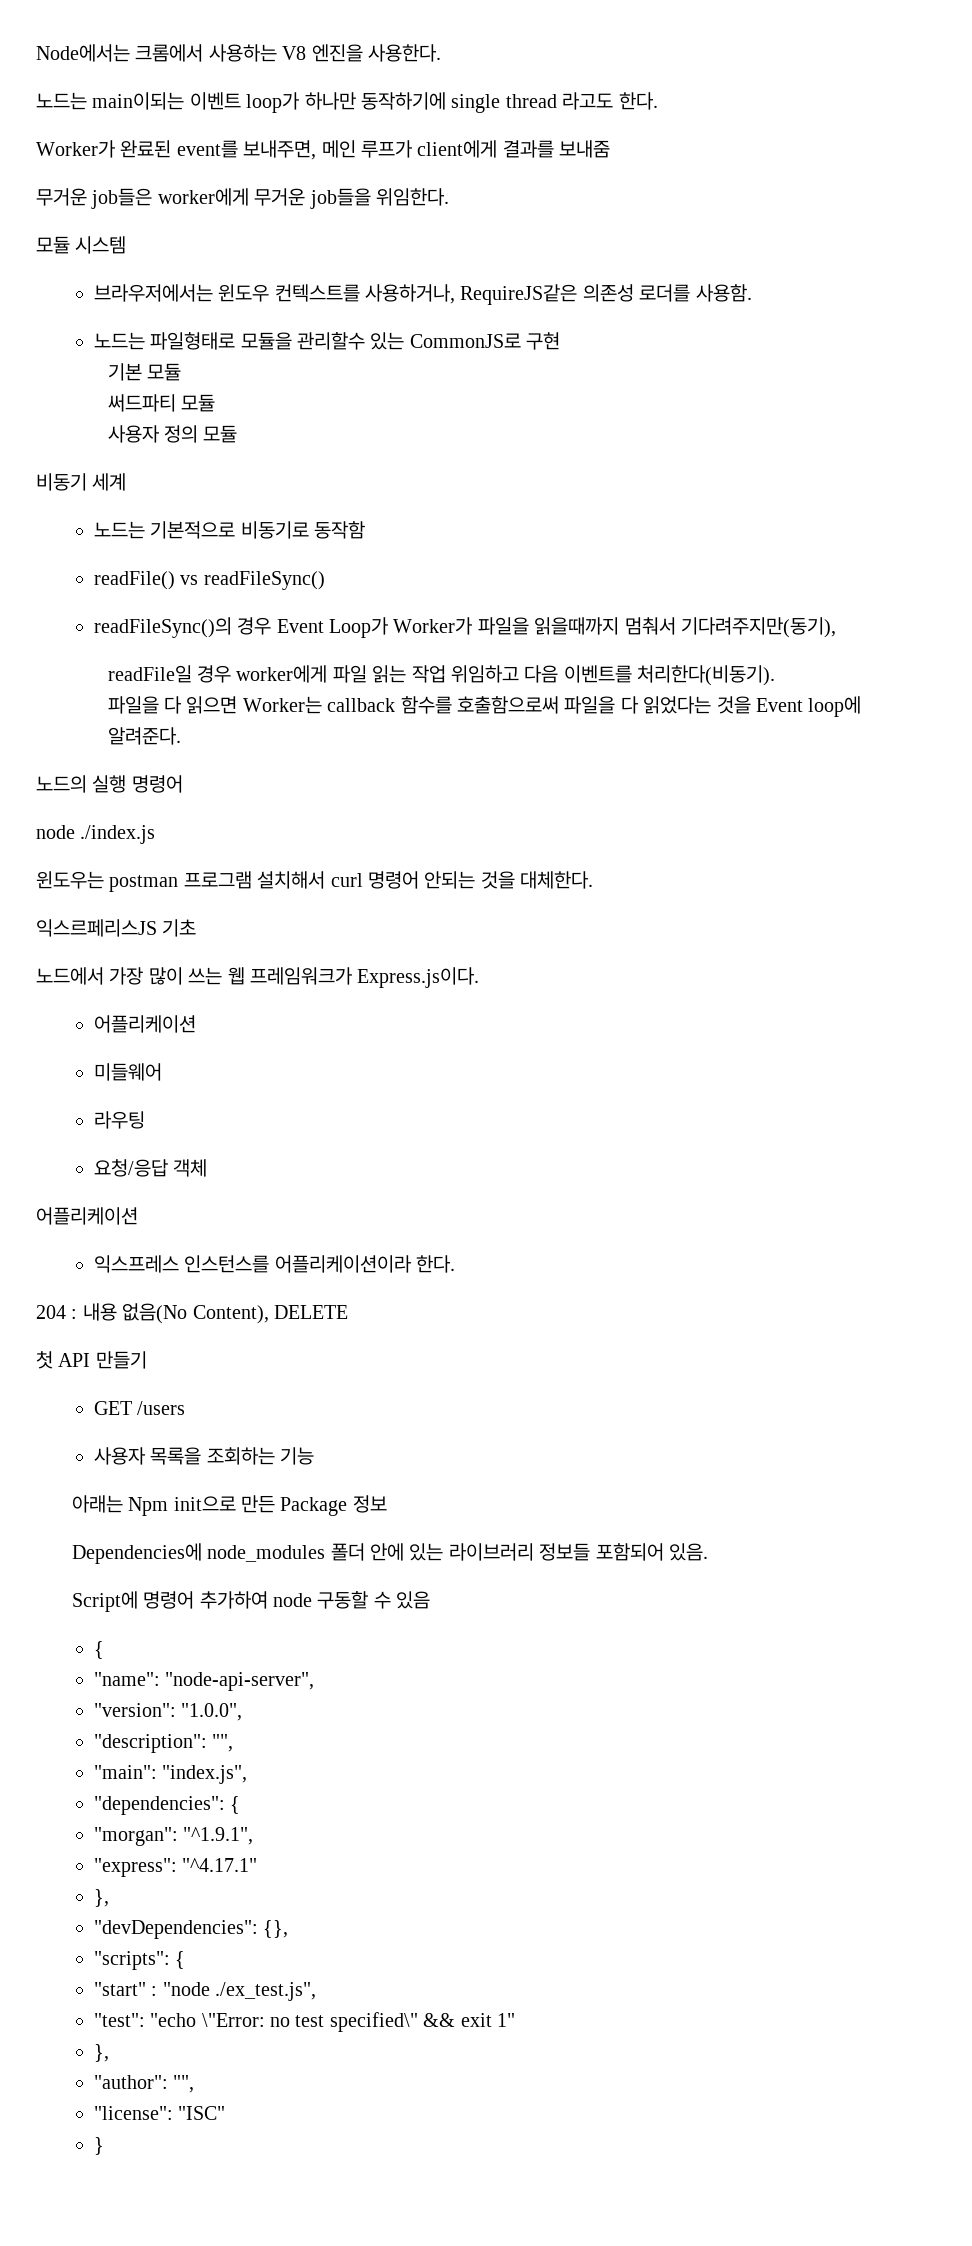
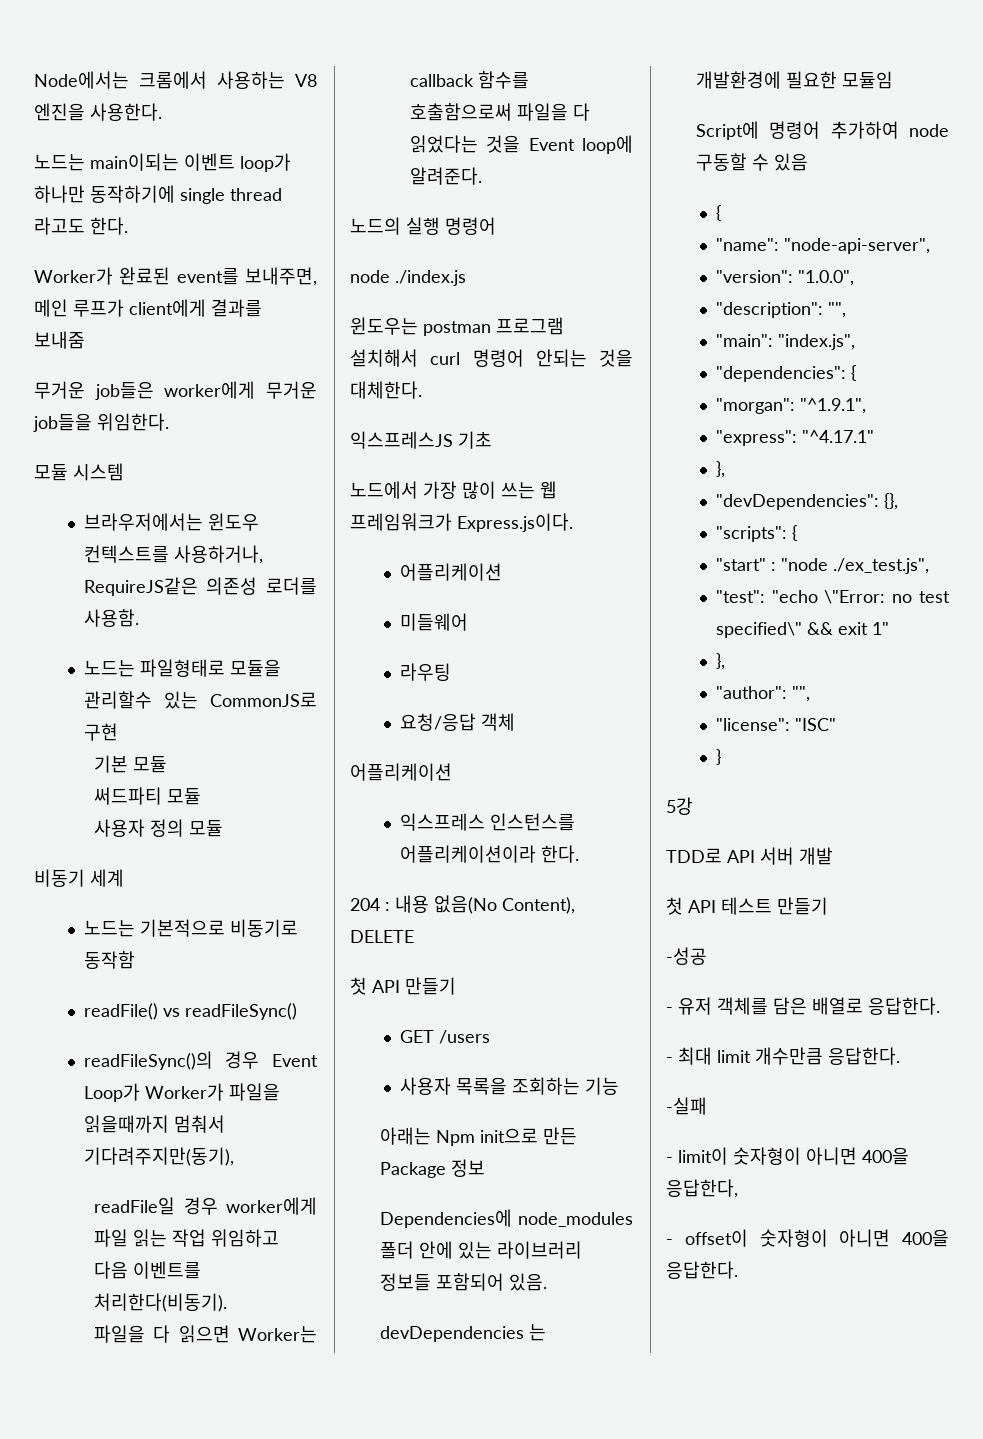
[36,919,157,937] 익스르페리스JS -> [350,431,453,449] 익스프레스JS
(708, 1552) none -> [380,1324,547,1342] [696,71,894,89] // devDependencies 는 개발환경에 필요한 모듈임
(104, 2146) none -> [666,797,693,815] [666,847,833,865] [666,897,828,915] [666,947,707,965] [666,997,940,1015] [666,1047,900,1065] [666,1097,707,1115] [666,1147,909,1165] [666,1179,738,1198] [666,1229,949,1247] [666,1261,738,1279] // 5강 // TDD로 API 서버 개발 // 첫 API 테스트 만들기 // -성공 // - 유저 객체를 담은 배열로 응답한다. // - 최대 limit 개수만큼 응답한다. // -실패 // - limit이 숫자형이 아니면 400을 응답한다, // - offset이 숫자형이 아니면 400을 응답한다.

